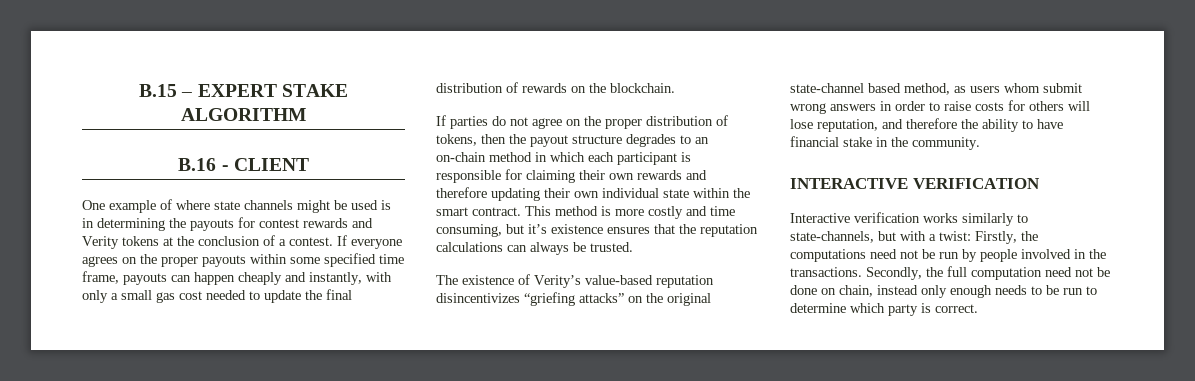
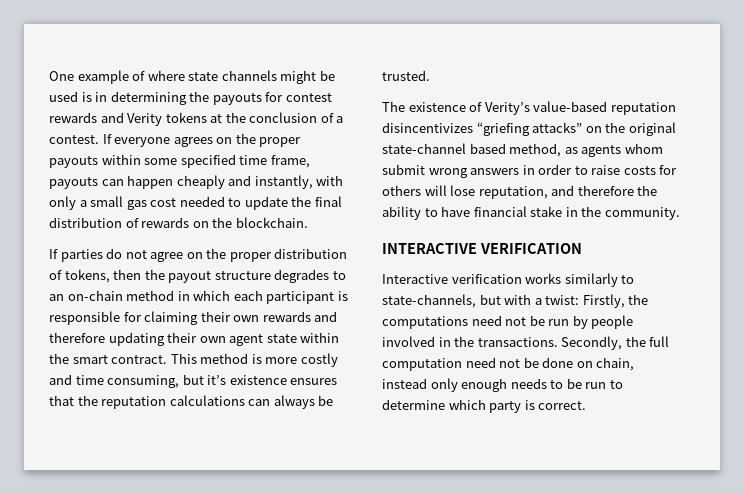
[139,84,348,97] [181,108,306,121] [178,158,309,171] B.15 – EXPERT STAKE ALGORITHM // B.16 - CLIENT // -> (49, 76) none
[602,188,659,198] individual -> [229,334,264,346] agent
[970,86,1000,93] users -> [581,145,622,157] agents

